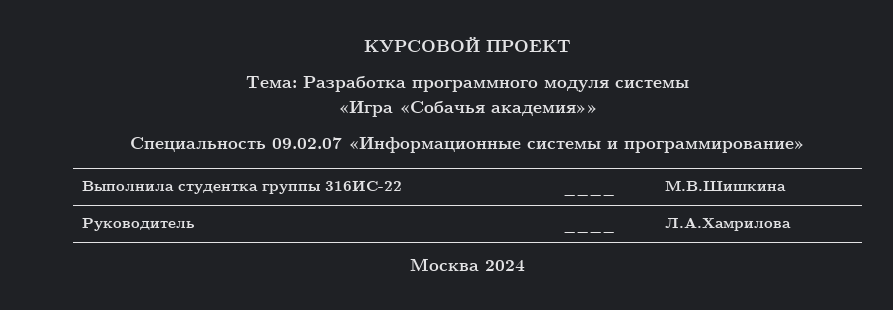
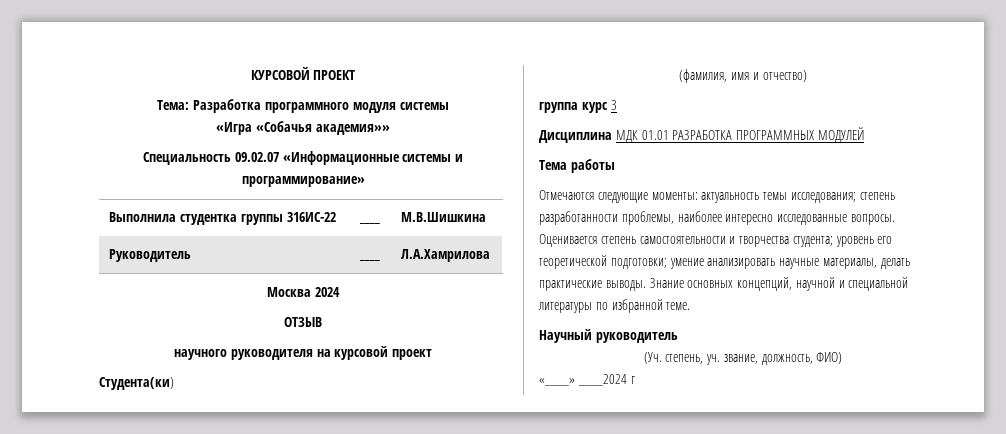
(525, 266) none -> [284,317,322,327] [173,346,433,360] [99,377,174,390] [679,69,807,83] [539,100,617,113] [539,127,864,143] [539,159,615,173] [539,190,895,203] [539,211,895,225] [539,234,893,247] [539,255,910,269] [539,277,909,291] [538,299,691,313] [539,329,678,343] [643,352,843,365] [539,374,635,386] // ОТЗЫВ // научного руководителя на курсовой проект // Студента(ки) // (фамилия, имя и отчество) // группа курс 3 // Дисциплина МДК 01.01 РАЗРАБОТКА ПРОГРАММНЫХ МОДУЛЕЙ // Тема работы // Отмечаются следующие моменты: актуальность темы исследования; степень разработанности проблемы, наиболее интересно исследованные вопросы. Оценивается степень самостоятельности и творчества студента; уровень его теоретической подготовки; умение анализировать научные материалы, делать практические выводы. Знание основных концепций, научной и специальной литературы по избранной теме. // Научный руководитель // (Уч. степень, уч. звание, должность, ФИО) // «____» ____2024 г

